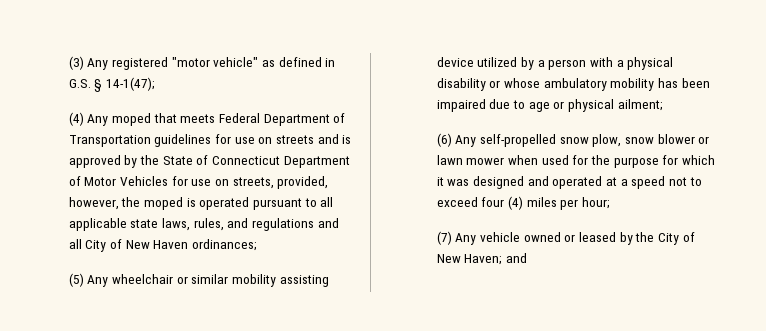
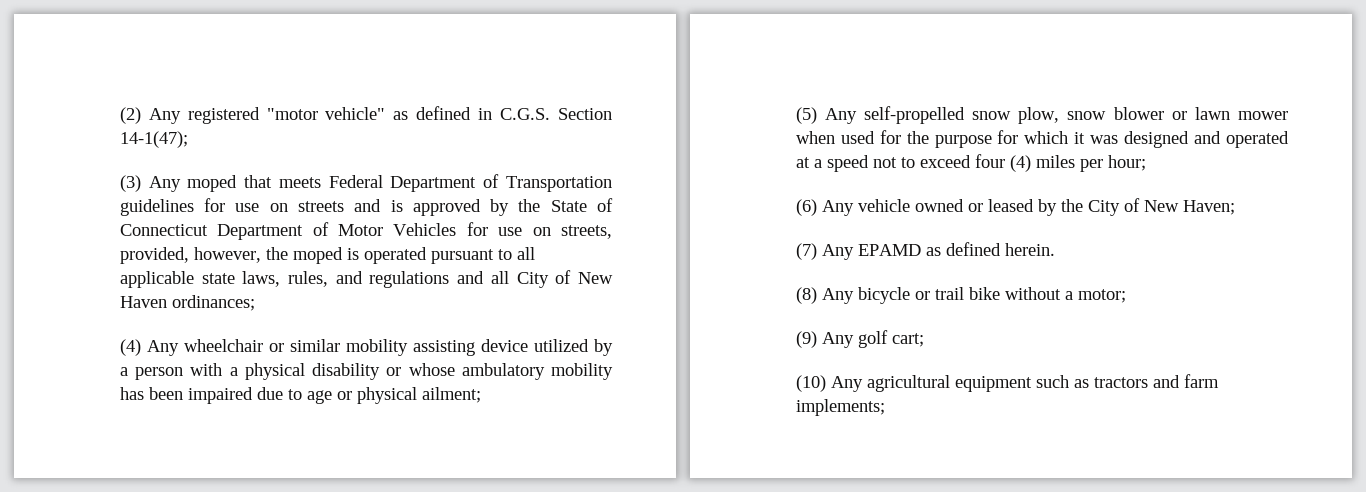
[68,56,84,70] (3) -> [119,107,141,124] (2)
[68,79,103,92] G.S. § -> [500,108,613,120] C.G.S. Section
[68,112,84,126] (4) -> [119,175,141,192] (3)
[68,273,84,287] (5) -> [119,339,141,356] (4)
[436,133,452,147] (6) -> [795,107,817,124] (5)
[436,231,452,245] (7) -> [795,199,817,216] (6)
[506,253,528,263] and -> [795,242,1055,260] [795,287,1126,304] [795,330,924,348] [795,374,1219,392] [795,399,885,416] // (7) Any EPAMD as defined herein. // (8) Any bicycle or trail bike without a motor; // (9) Any golf cart; // (10) Any agricultural equipment such as tractors and farm implements;

